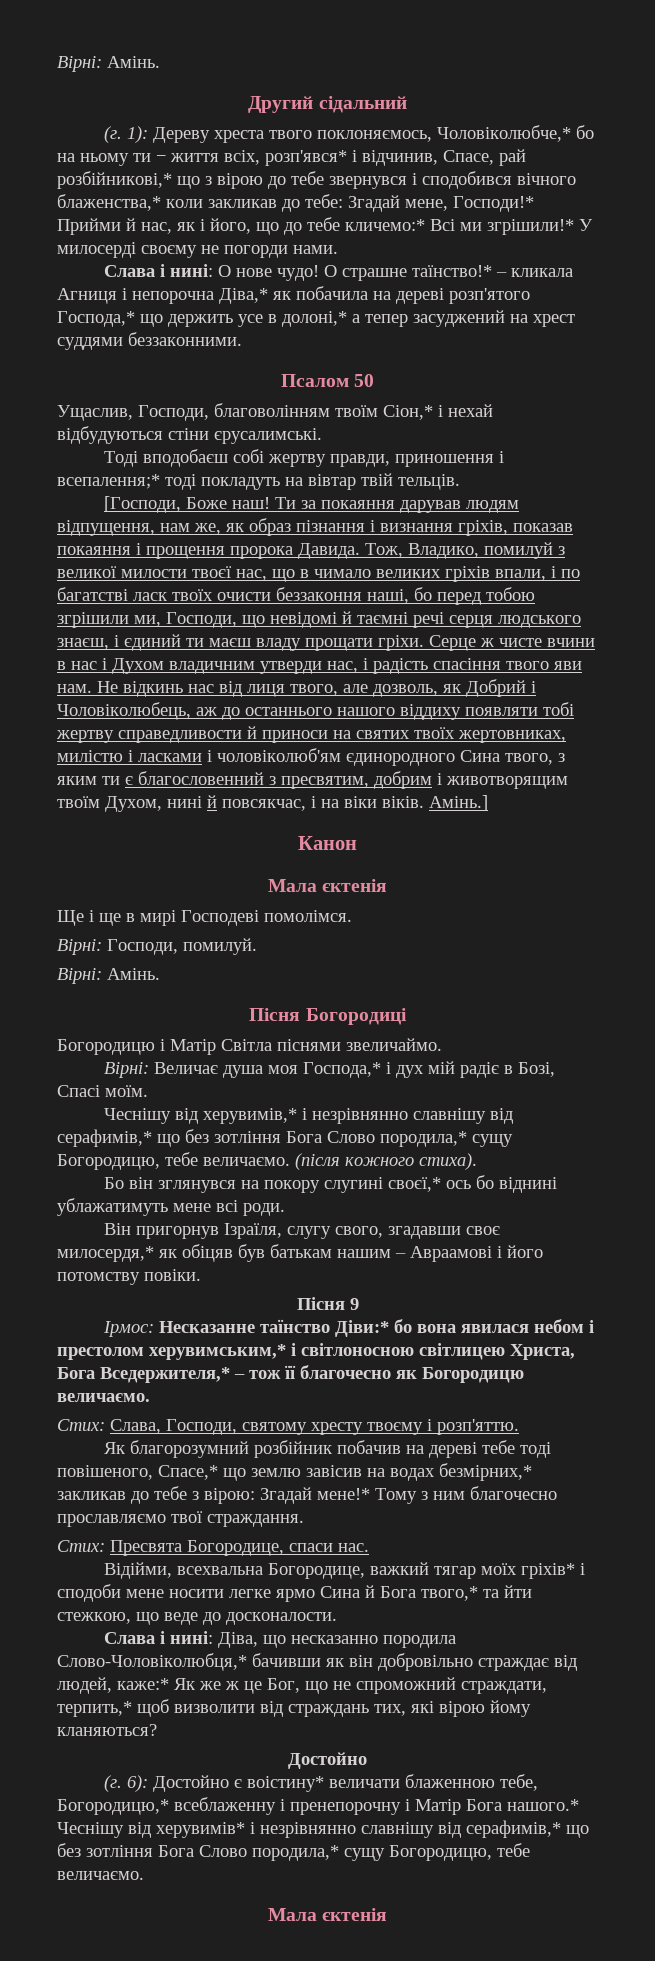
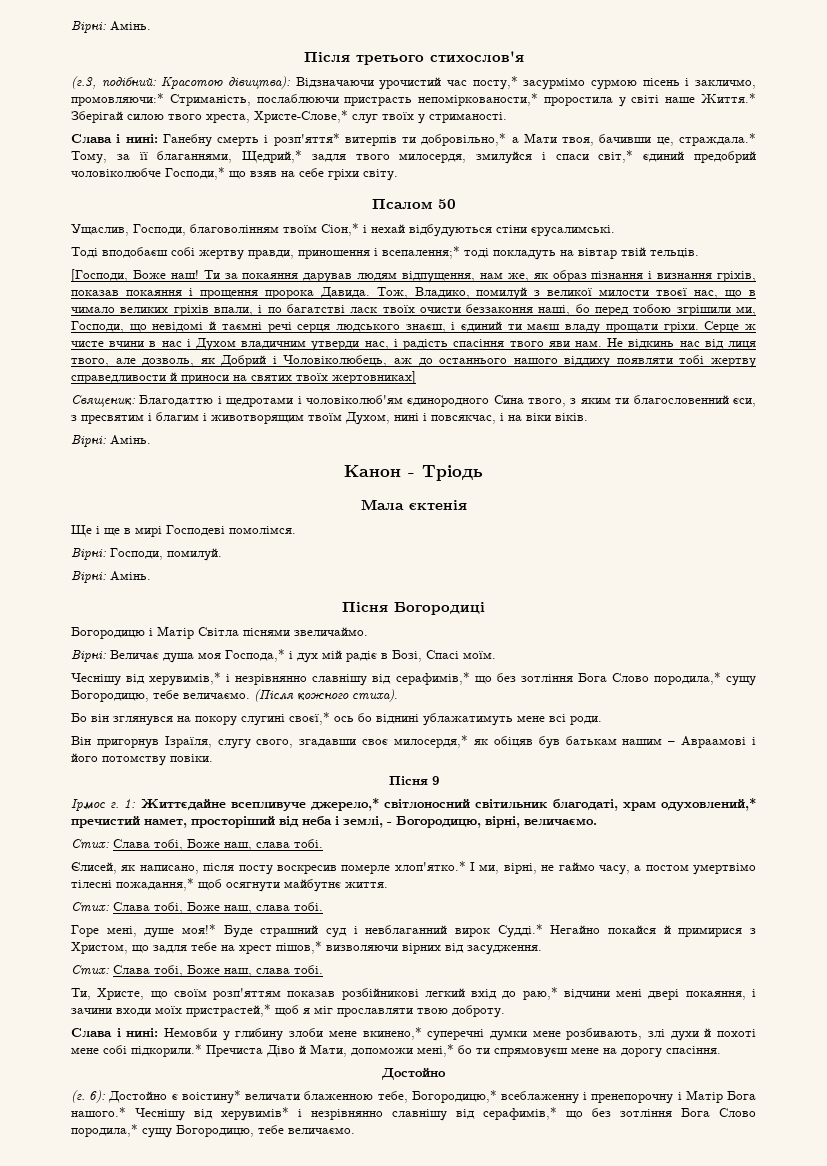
[57,56,160,72] [248,96,407,113] [103,125,594,143] [57,149,526,166] [57,171,576,189] [57,194,534,212] [57,217,593,235] [57,242,338,258] [103,264,573,281] [57,286,530,304] [57,310,575,327] [57,332,242,350] Вірні: Амінь. // Другий сідальний // (г. 1): Дереву хреста твого поклоняємось, Чоловіколюбче,* бо на ньому ти − життя всіх, розп'явся* і відчинив, Спасе, рай розбійникові,* що з вірою до тебе звернувся і сподобився вічного блаженства,* коли закликав до тебе: Згадай мене, Господи!* Прийми й нас, як і його, що до тебе кличемо:* Всі ми згрішили!* У милосерді своєму не погорди нами. // Слава і нині: О нове чудо! О страшне таїнство!* – кликала Агниця і непорочна Діва,* як побачила на дереві розп'ятого Господа,* що держить усе в долоні,* а тепер засуджений на хрест суддями беззаконними. -> [71,21,151,33] [303,51,524,65] [71,76,756,90] [71,93,757,107] [71,110,507,124] [71,133,756,147] [71,150,756,164] [71,167,398,181] Вірні: Амінь. // Після третього стихослов'я // (г.3, подібний: Красотою дівицтва): Відзначаючи урочистий час посту,* засурмімо сурмою пісень і закличмо, промовляючи:* Стриманість, послаблюючи пристрасть непоміркованости,* проростила у світі наше Життя.* Зберігай силою твого хреста, Христе-Слове,* слуг твоїх у стриманості. // Слава і нині: Ганебну смерть і розп'яття* витерпів ти добровільно,* а Мати твоя, бачивши це, страждала.* Тому, за її благаннями, Щедрий,* задля твого милосердя, змилуйся і спаси світ,* єдиний предобрий чоловіколюбче Господи,* що взяв на себе гріхи світу.
[458,730,566,743] [57,750,202,762] жертовниках, милістю і ласками -> [332,371,416,384] [71,395,294,407] жертовниках] // Священик: Благодаттю і щедротами
[125,771,432,789] є благословенний з пресвятим, добрим -> [633,395,756,407] [71,412,199,424] благословенний єси, з пресвятим і благим
[207,795,217,808] й -> [423,413,427,421] і
[429,795,488,811] Амінь.] -> [71,435,151,447] // Вірні: Амінь.
(357, 843) none -> [408,465,483,481] - Тріодь
[295,1153,340,1170] (після -> [254,689,294,702] (Після
[102,1319,594,1337] [57,1343,575,1360] [57,1365,524,1383] [57,1393,150,1402] [57,1419,519,1435] [103,1440,551,1458] [57,1463,532,1481] [57,1486,557,1504] [57,1511,304,1527] [57,1540,369,1556] [103,1562,585,1579] [57,1584,532,1602] [57,1612,337,1625] [103,1631,456,1648] [57,1653,577,1671] [57,1677,547,1694] [57,1699,531,1717] [57,1724,157,1736] Ірмос: Несказанне таїнство Діви:* бо вона явилася небом і престолом херувимським,* і світлоносною світлицею Христа, Бога Вседержителя,* – тож її благочесно як Богородицю величаємо. // Стих: Слава, Господи, святому хресту твоєму і розп'яттю. // Як благорозумний розбійник побачив на дереві тебе тоді повішеного, Спасе,* що землю завісив на водах безмірних,* закликав до тебе з вірою: Згадай мене!* Тому з ним благочесно прославляємо твої страждання. // Стих: Пресвята Богородице, спаси нас. // Відійми, всехвальна Богородице, важкий тягар моїх гріхів* і сподоби мене носити легке ярмо Сина й Бога твого,* та йти стежкою, що веде до досконалости. // Слава і нині: Діва, що несказанно породила Слово-Чоловіколюбця,* бачивши як він добровільно страждає від людей, каже:* Як же ж це Бог, що не спроможний страждати, терпить,* щоб визволити від страждань тих, які вірою йому кланяються? -> [71,798,756,811] [71,816,597,828] [71,839,323,851] [71,861,756,875] [71,878,388,892] [71,902,323,914] [71,924,756,938] [71,941,542,955] [71,965,323,977] [71,987,756,1000] [71,1004,505,1018] [71,1027,756,1041] [71,1044,721,1058] Ірмос г. 1: Життєдайне всепливуче джерело,* світлоносний світильник благодаті, храм одуховлений,* пречистий намет, просторіший від неба і землі, - Богородицю, вірні, величаємо. // Стих: Слава тобі, Боже наш, слава тобі. // Єлисей, як написано, після посту воскресив померле хлоп'ятко.* І ми, вірні, не гаймо часу, а постом умертвімо тілесні пожадання,* щоб осягнути майбутнє життя. // Стих: Слава тобі, Боже наш, слава тобі. // Горе мені, душе моя!* Буде страшний суд і невблаганний вирок Судді.* Негайно покайся й примирися з Христом, що задля тебе на хрест пішов,* визволяючи вірних від засудження. // Стих: Слава тобі, Боже наш, слава тобі. // Ти, Христе, що своїм розп'яттям показав розбійникові легкий вхід до раю,* відчини мені двері покаяння, і зачини входи моїх пристрастей,* щоб я міг прославляти твою доброту. // Слава і нині: Немовби у глибину злоби мене вкинено,* суперечні думки мене розбивають, злі духи й похоті мене собі підкорили.* Пречиста Діво й Мати, допоможи мені,* бо ти спрямовуєш мене на дорогу спасіння.
[267,1908,388,1921] // Мала єктенія -> (355, 1130) none

